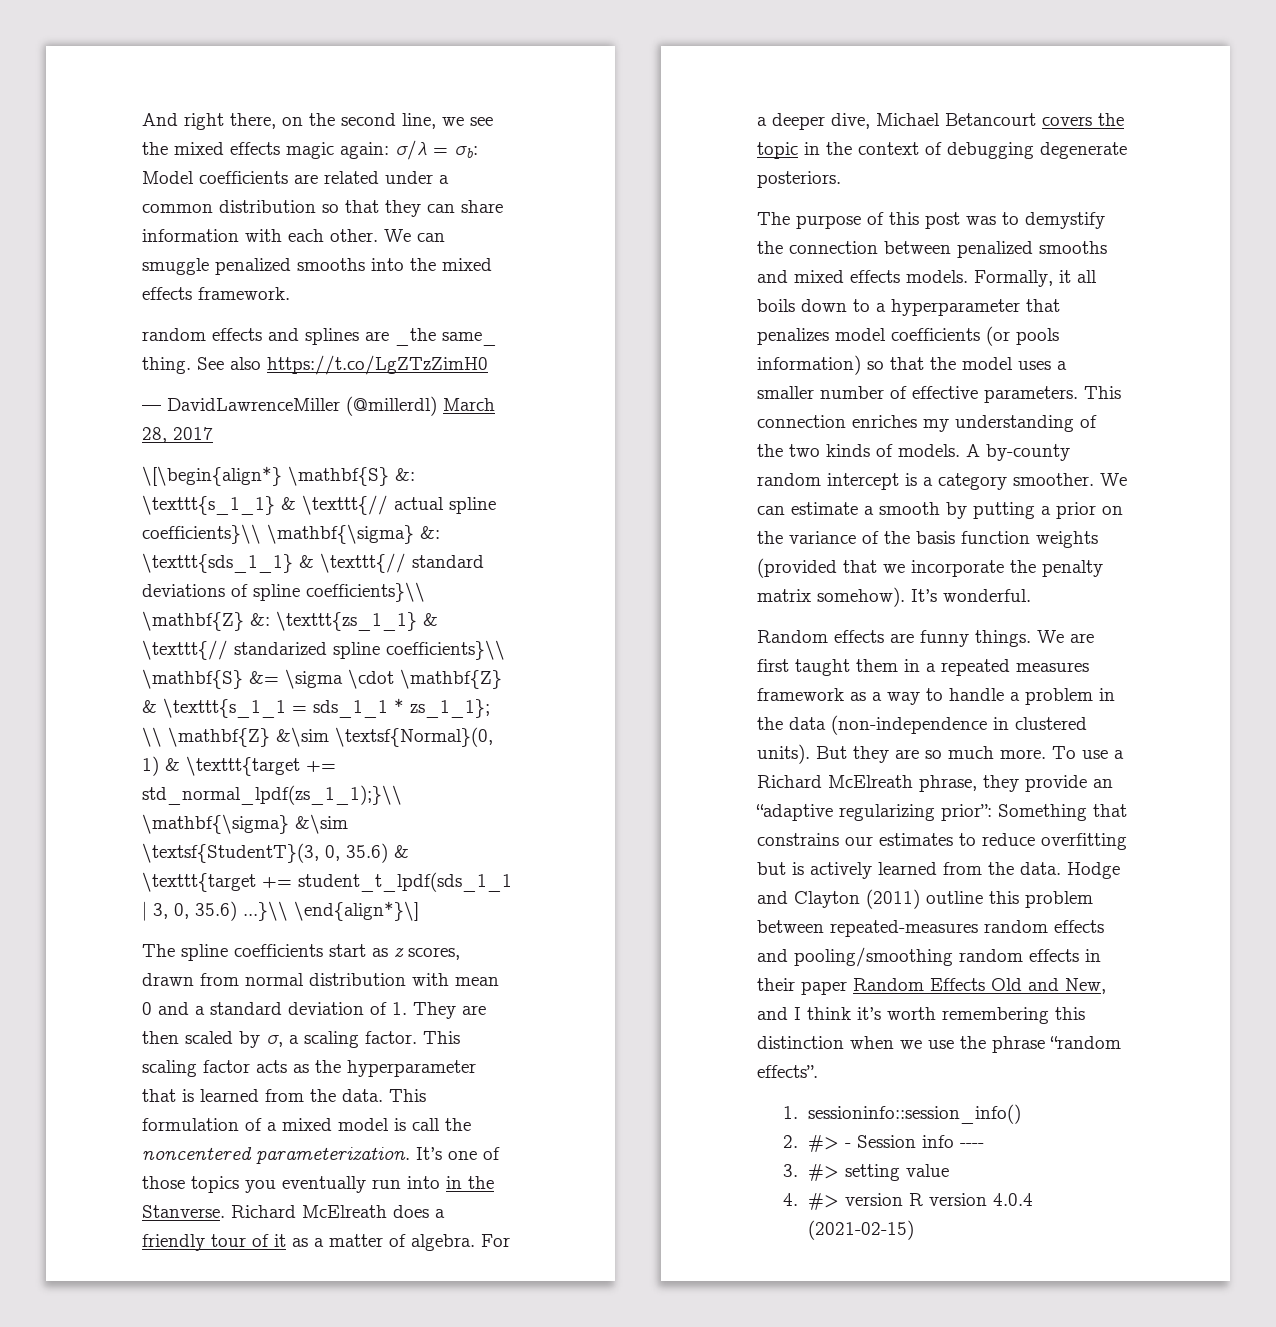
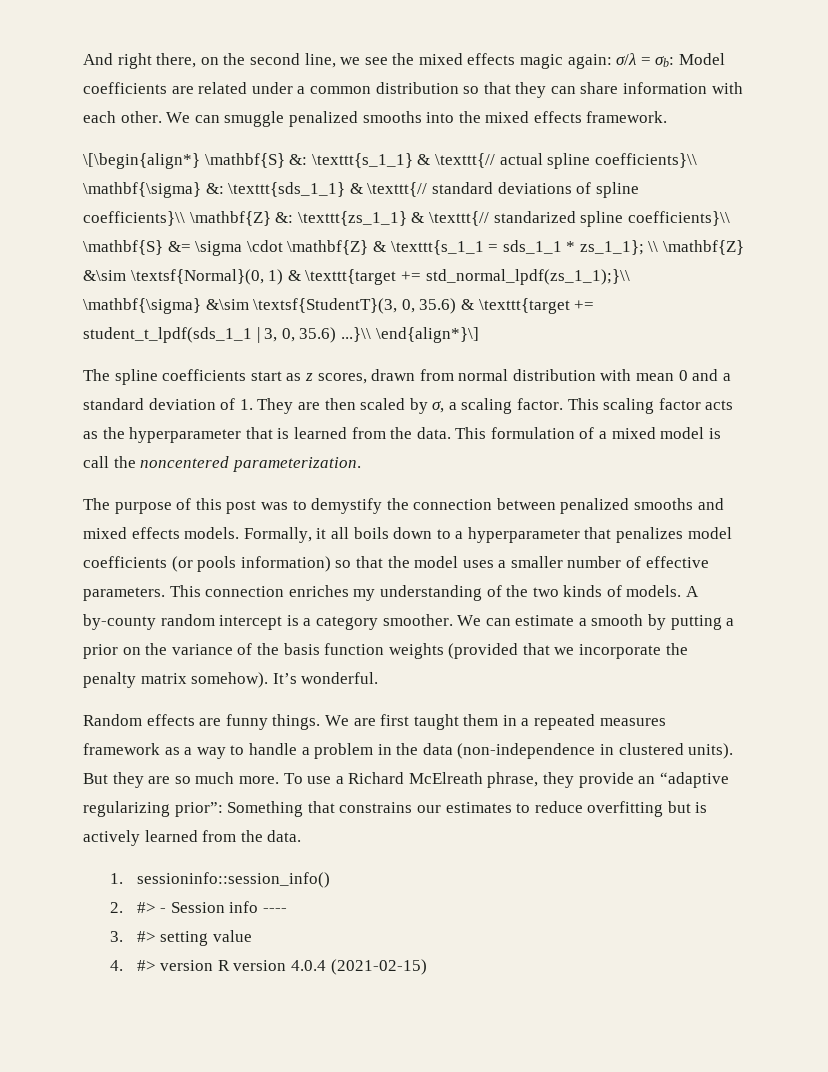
[142,328,497,346] [142,355,488,375] [142,396,495,416] [142,427,213,443] // random effects and splines are _the same_ thing. See also https://t.co/LgZTzZimH0 // — DavidLawrenceMiller (@millerdl) March 28, 2017 -> (668, 117) none
[416,1147,500,1160] [142,1176,494,1193] [142,1205,445,1218] [142,1234,510,1251] [757,113,1124,130] [757,142,1127,159] [757,171,841,188] It’s one of those topics you eventually run into in the Stanverse. Richard McElreath does a friendly tour of it as a matter of algebra. For a deeper dive, Michael Betancourt covers the topic in the context of debugging degenerate posteriors. -> (361, 464) none
[1067,862,1120,879] [757,889,1093,909] [757,920,1104,937] [757,947,1101,967] [757,978,1106,995] [757,1007,1085,1024] [757,1036,1121,1053] [757,1065,818,1078] Hodge and Clayton (2011) outline this problem between repeated-measures random effects and pooling/smoothing random effects in their paper Random Effects Old and New, and I think it’s worth remembering this distinction when we use the phrase “random effects”. -> (302, 836) none

